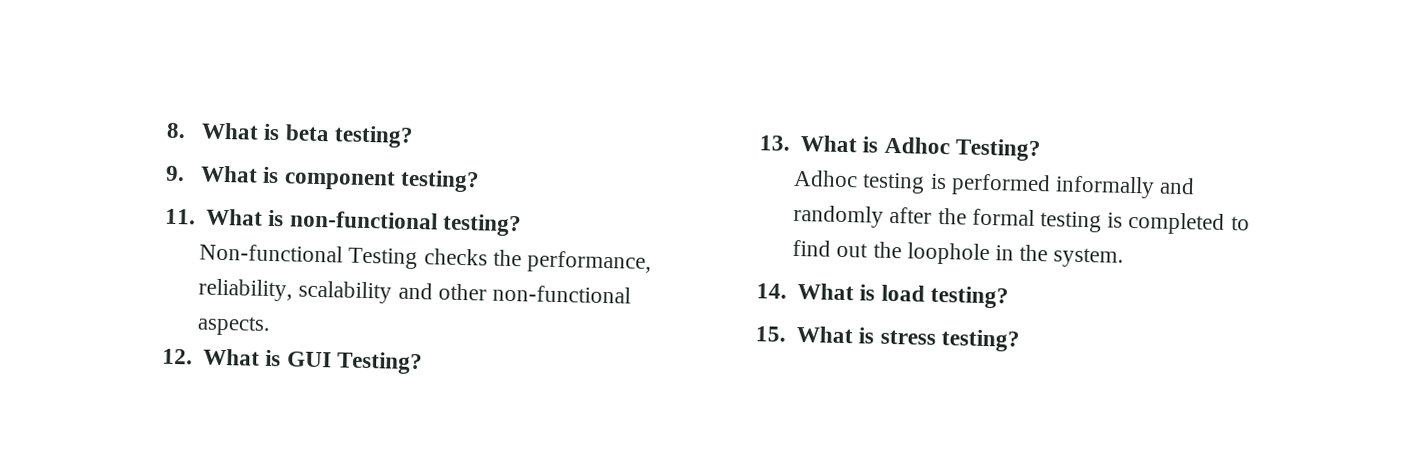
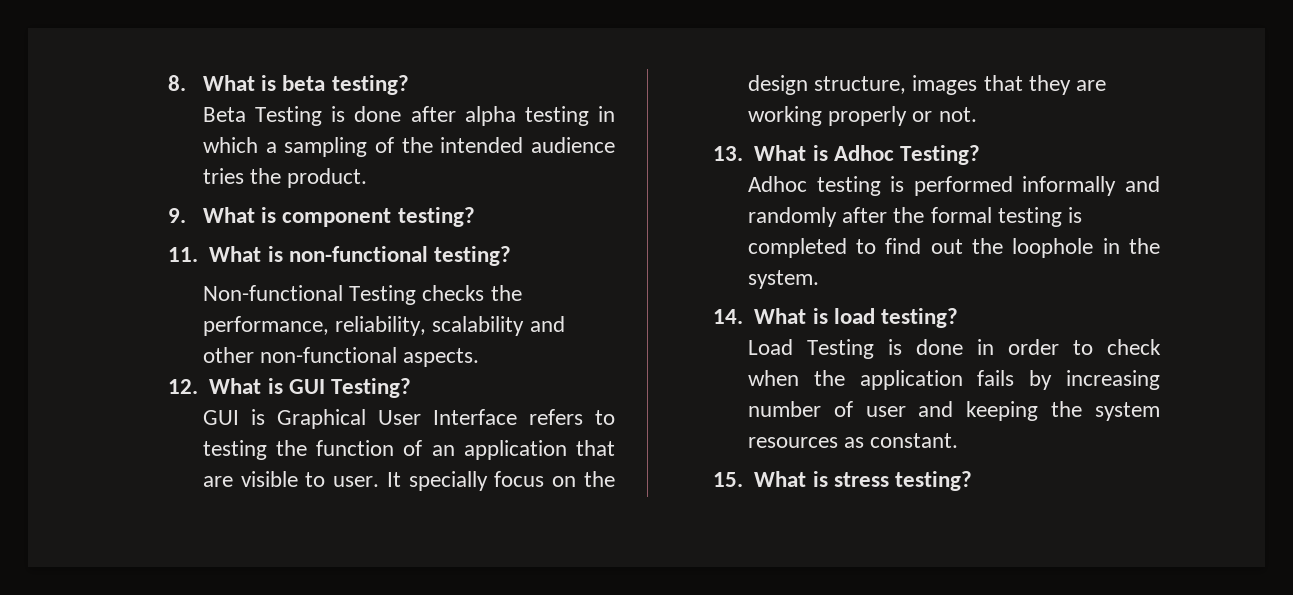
(414, 136) none -> [202,106,615,126] [202,137,615,157] [202,168,368,188] // Beta Testing is done after alpha testing in which a sampling of the intended audience tries the product.
(423, 363) none -> [202,409,615,429] [202,440,615,460] [202,471,615,491] [747,75,1106,95] [747,106,977,126] // GUI is Graphical User Interface refers to testing the function of an application that are visible to user. It specially focus on the design structure, images that they are working properly or not.
(1009, 297) none -> [747,339,1161,359] [747,370,1160,390] [747,401,1160,421] [747,433,959,448] // Load Testing is done in order to check when the application fails by increasing number of user and keeping the system resources as constant.

